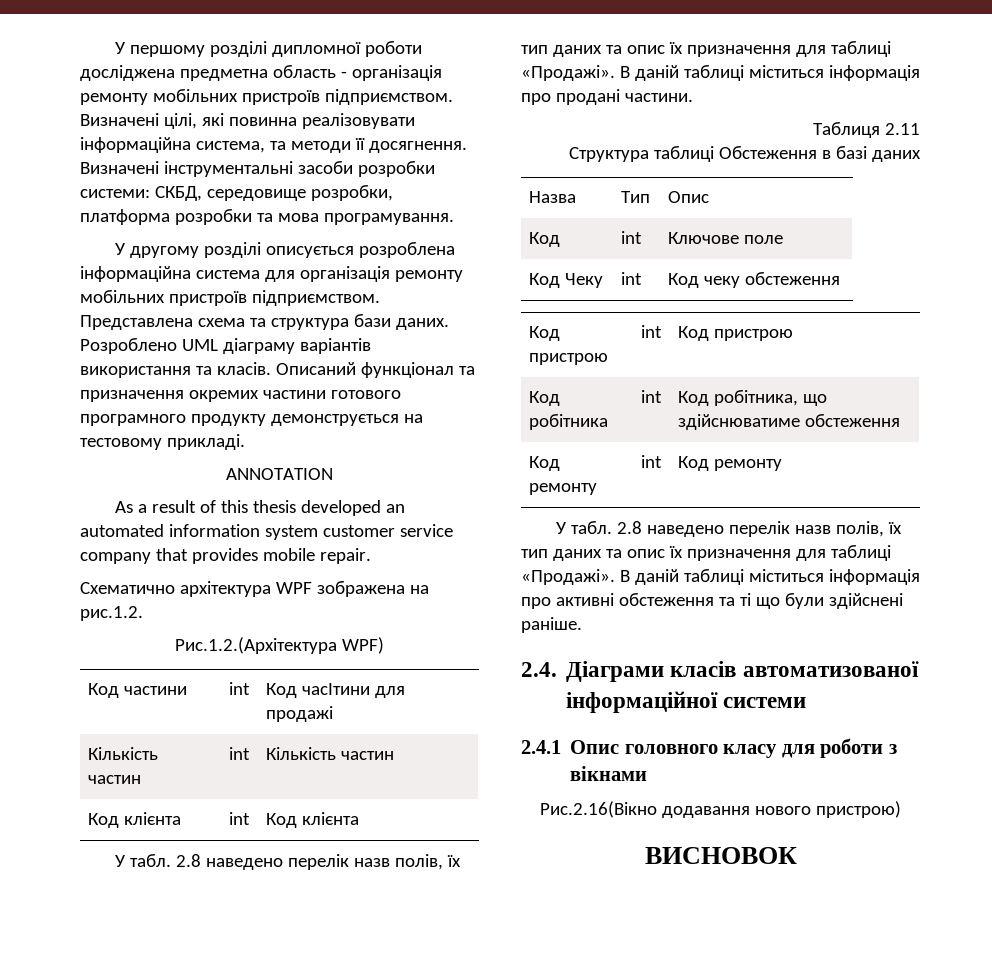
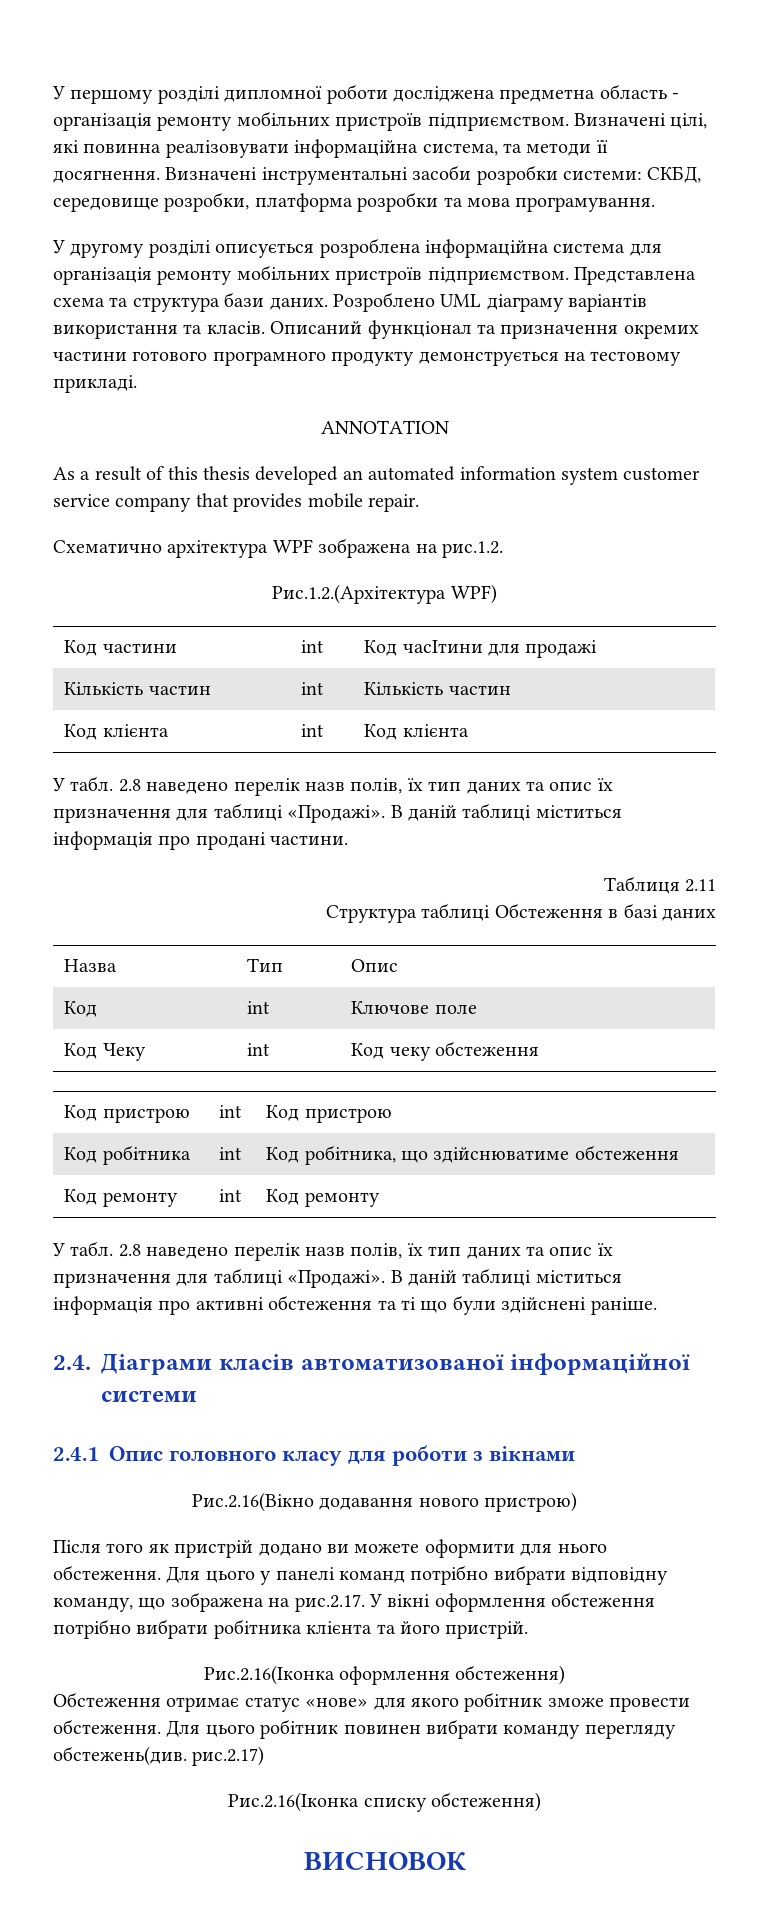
(901, 809) none -> [53,1539,607,1558] [53,1565,669,1585] [53,1592,656,1612] [53,1619,529,1639] [203,1665,566,1685] [53,1692,691,1712] [53,1719,676,1739] [53,1746,265,1766] [228,1792,541,1812] // Після того як пристрій додано ви можете оформити для нього обстеження. Для цього у панелі команд потрібно вибрати відповідну команду, що зображена на рис.2.17. У вікні оформлення обстеження потрібно вибрати робітника клієнта та його пристрій. // Рис.2.16(Іконка оформлення обстеження) // Обстеження отримає статус «нове» для якого робітник зможе провести обстеження. Для цього робітник повинен вибрати команду перегляду обстежень(див. рис.2.17) // Рис.2.16(Іконка списку обстеження)

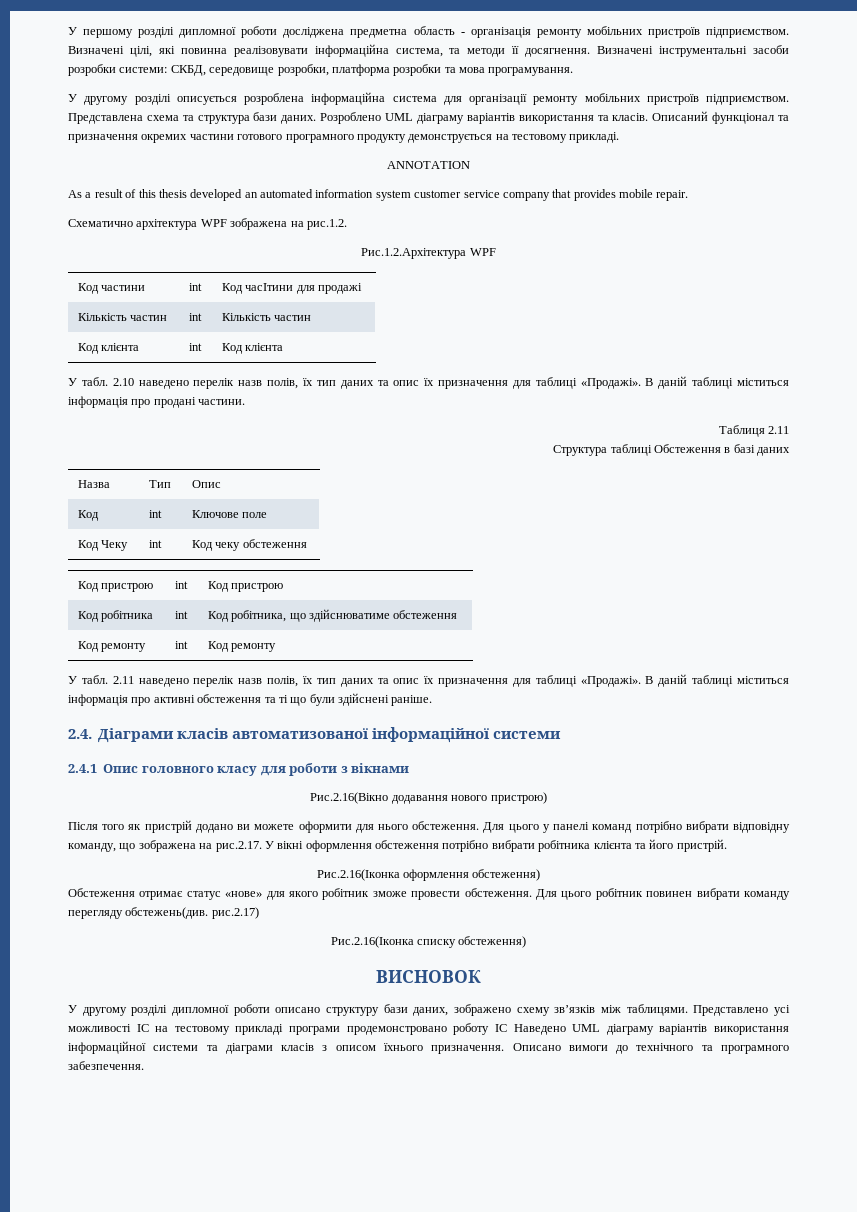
[53,267,152,285] організація -> [469,94,527,105] організації
[272,584,497,604] Рис.1.2.(Архітектура WPF) -> [361,248,496,259] Рис.1.2.Архітектура WPF
[118,779,141,792] 2.8 -> [112,378,134,386] 2.10
[118,1244,141,1257] 2.8 -> [112,676,134,684] 2.11
(466, 1861) none -> [68,1004,790,1016] [68,1023,790,1035] [68,1041,790,1054] [68,1061,144,1070] // У другому розділі дипломної роботи описано структуру бази даних, зображено схему зв’язків між таблицями. Представлено усі можливості ІС на тестовому прикладі програми продемонстровано роботу ІС Наведено UML діаграму варіантів використання інформаційної системи та діаграми класів з описом їхнього призначення. Описано вимоги до технічного та програмного забезпечення.

